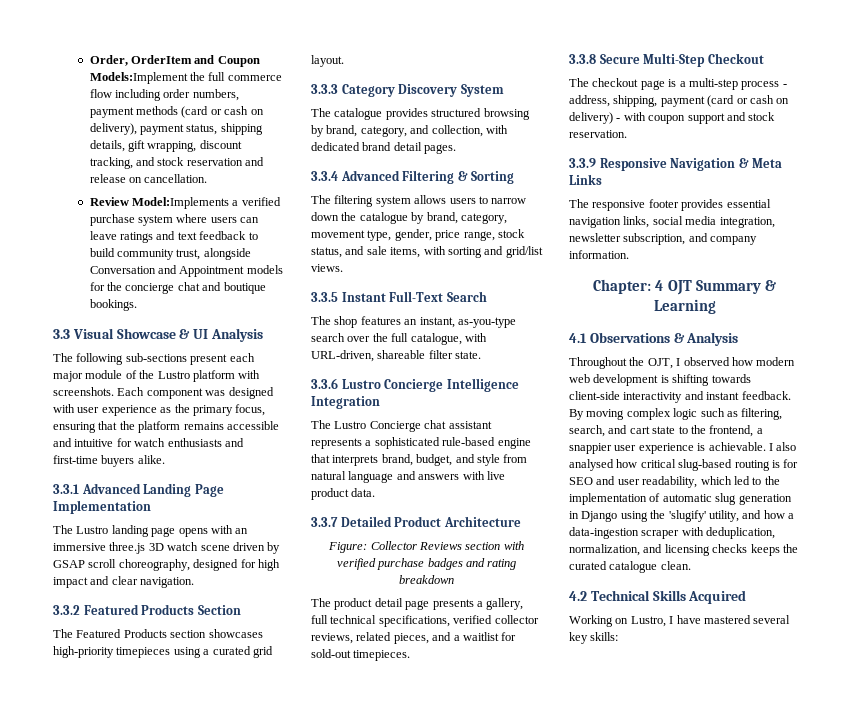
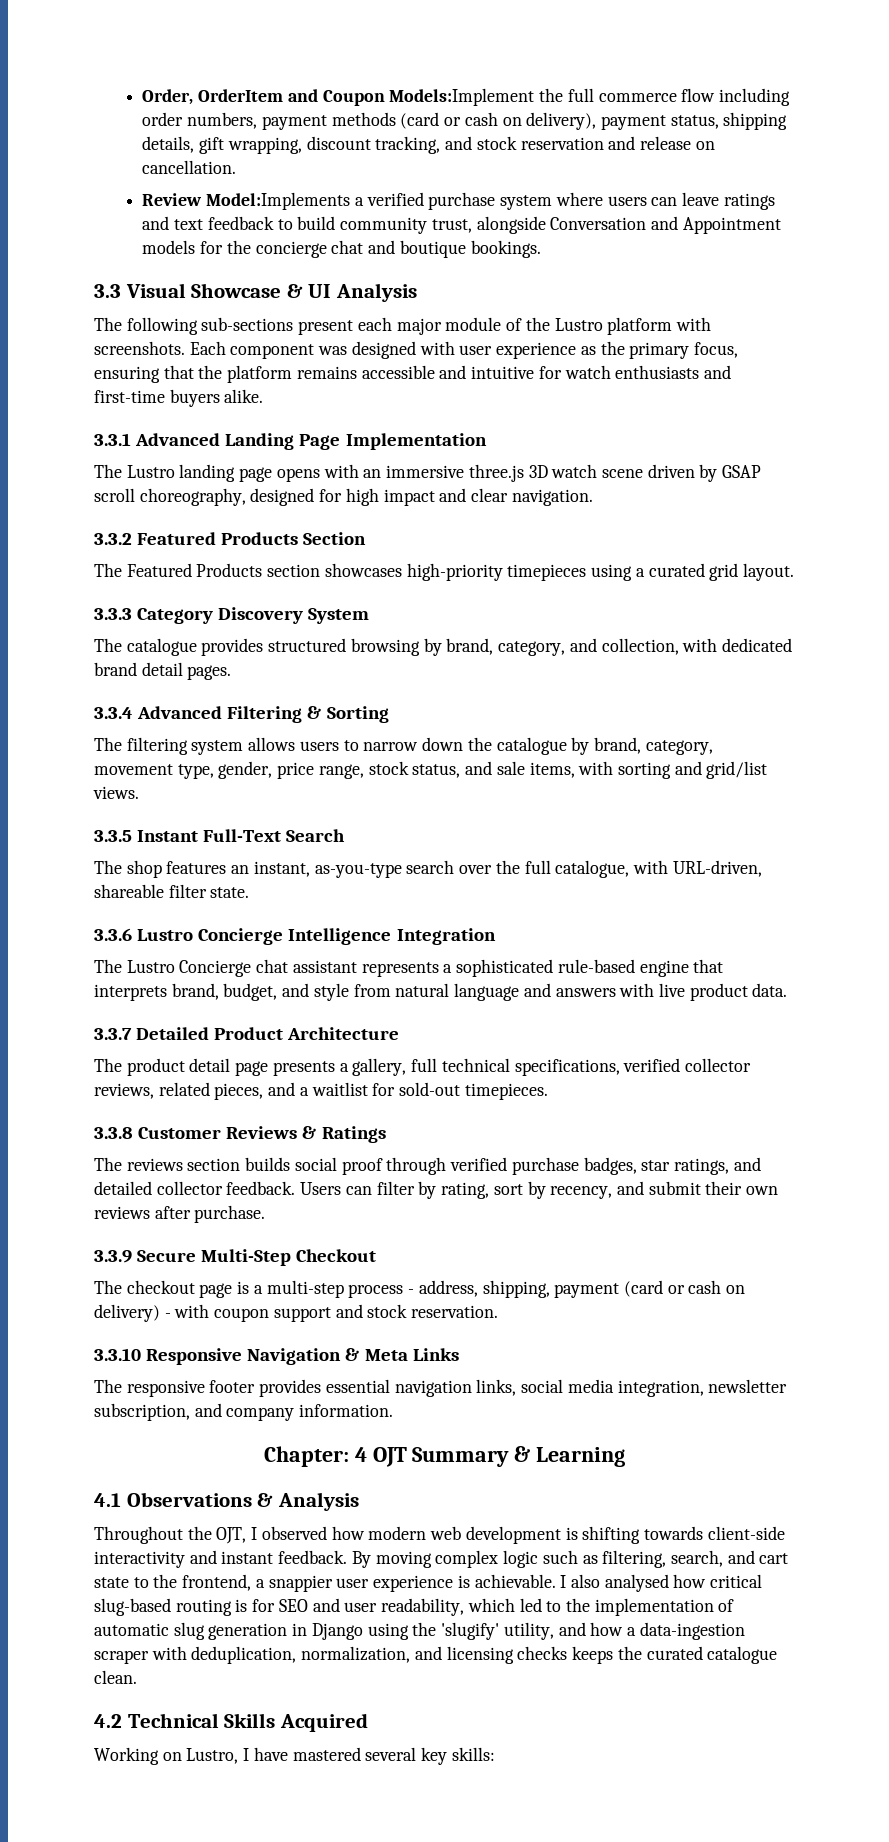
[328,541,524,553] [336,558,517,570] [399,575,454,584] // Figure: Collector Reviews section with verified purchase badges and rating breakdown -> (400, 1033) none
(596, 59) none -> [138,1126,386,1143] [94,1157,761,1175] [94,1181,779,1199] [94,1205,266,1223] [94,1250,132,1263] Customer Reviews & Ratings // The reviews section builds social proof through verified purchase badges, star ratings, and detailed collector feedback. Users can filter by rating, sort by recency, and submit their own reviews after purchase. // 3.3.9
[569,158,596,168] 3.3.9 -> [94,1348,141,1361] 3.3.10

